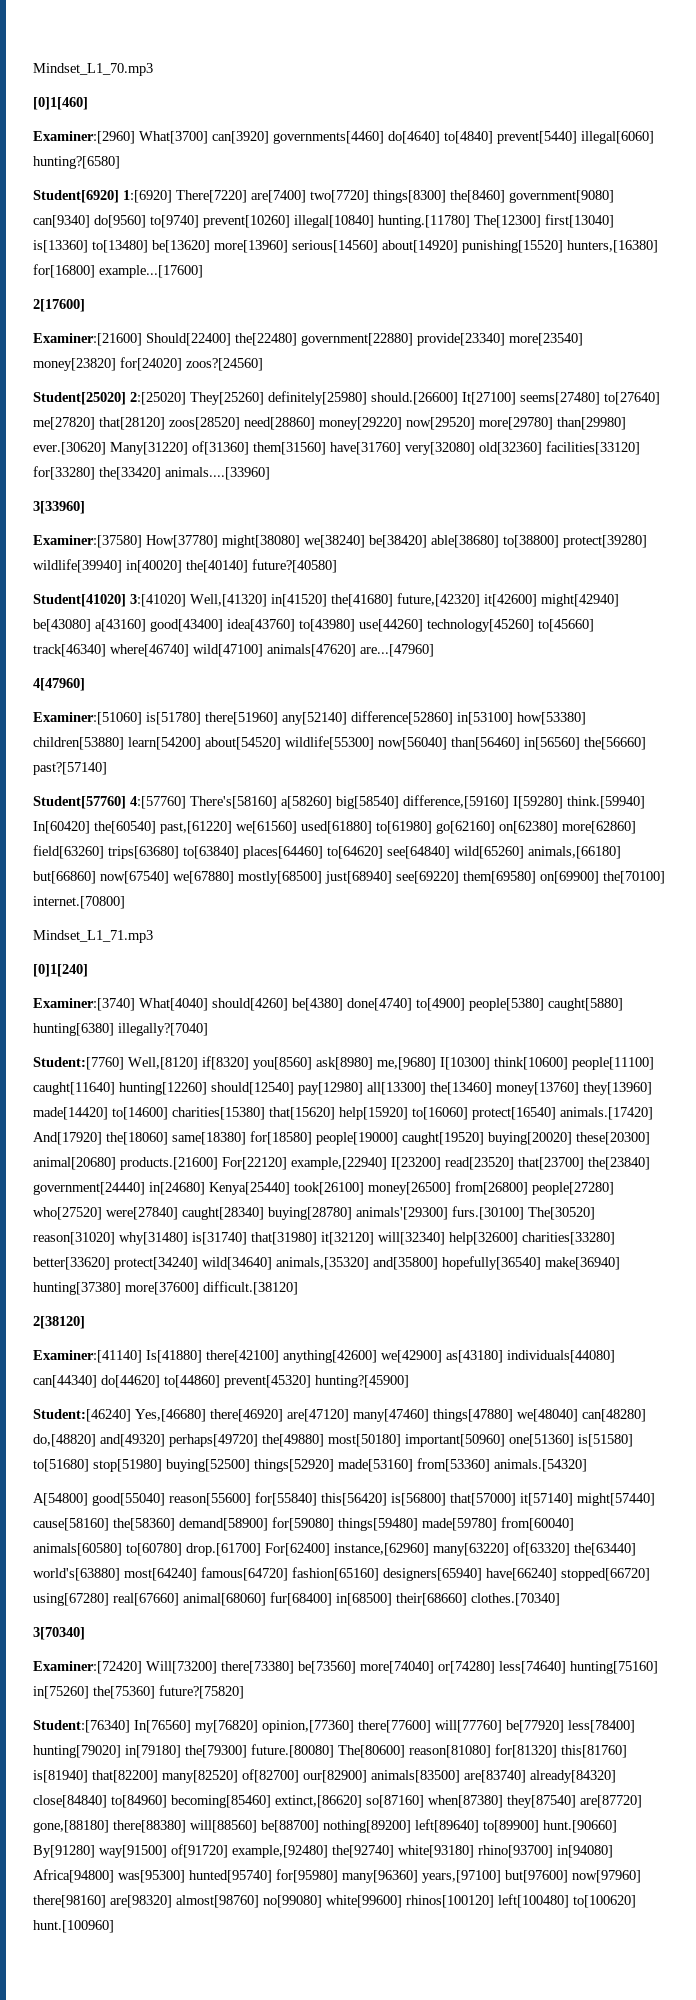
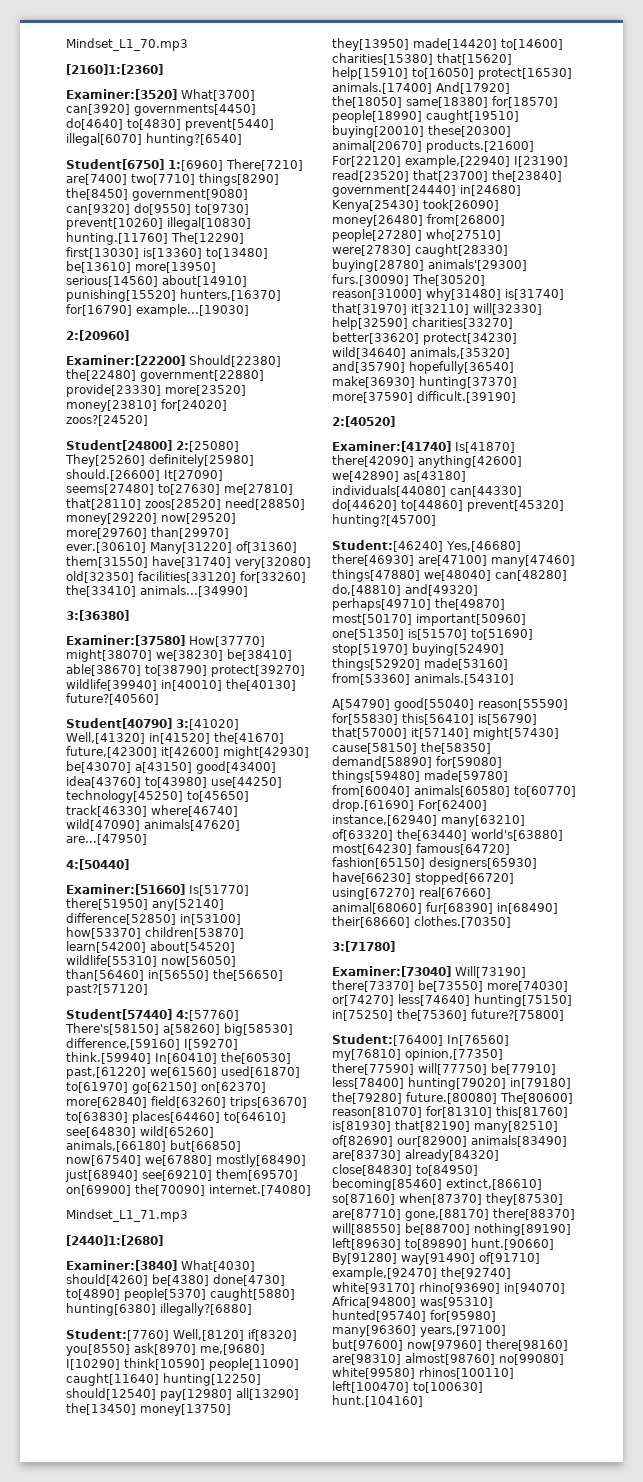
[33,97,88,110] [33,131,654,144] [33,156,120,169] [33,190,614,203] [33,214,614,228] [33,240,658,253] [33,264,203,278] [33,299,85,312] [33,333,583,346] [33,357,263,371] [33,391,660,405] [33,417,626,430] [33,441,640,455] [33,466,270,480] [33,501,85,514] [33,535,647,548] [33,559,337,573] [33,593,619,607] [33,619,594,632] [33,644,434,657] [33,678,85,691] [33,711,586,725] [33,736,646,750] [33,762,107,775] [33,795,645,809] [33,821,636,834] [33,845,450,859] [0]1[460] // Examiner:[2960] What[3700] can[3920] governments[4460] do[4640] to[4840] prevent[5440] illegal[6060] hunting?[6580] // Student[6920] 1:[6920] There[7220] are[7400] two[7720] things[8300] the[8460] government[9080] can[9340] do[9560] to[9740] prevent[10260] illegal[10840] hunting.[11780] The[12300] first[13040] is[13360] to[13480] be[13620] more[13960] serious[14560] about[14920] punishing[15520] hunters,[16380] for[16800] example...[17600] // 2[17600] // Examiner:[21600] Should[22400] the[22480] government[22880] provide[23340] more[23540] money[23820] for[24020] zoos?[24560] // Student[25020] 2:[25020] They[25260] definitely[25980] should.[26600] It[27100] seems[27480] to[27640] me[27820] that[28120] zoos[28520] need[28860] money[29220] now[29520] more[29780] than[29980] ever.[30620] Many[31220] of[31360] them[31560] have[31760] very[32080] old[32360] facilities[33120] for[33280] the[33420] animals....[33960] // 3[33960] // Examiner:[37580] How[37780] might[38080] we[38240] be[38420] able[38680] to[38800] protect[39280] wildlife[39940] in[40020] the[40140] future?[40580] // Student[41020] 3:[41020] Well,[41320] in[41520] the[41680] future,[42320] it[42600] might[42940] be[43080] a[43160] good[43400] idea[43760] to[43980] use[44260] technology[45260] to[45660] track[46340] where[46740] wild[47100] animals[47620] are...[47960] // 4[47960] // Examiner:[51060] is[51780] there[51960] any[52140] difference[52860] in[53100] how[53380] children[53880] learn[54200] about[54520] wildlife[55300] now[56040] than[56460] in[56560] the[56660] past?[57140] // Student[57760] 4:[57760] There's[58160] a[58260] big[58540] difference,[59160] I[59280] think.[59940] In[60420] the[60540] past,[61220] we[61560] used[61880] to[61980] go[62160] on[62380] more[62860] field[63260] trips[63680] to[63840] places[64460] to[64620] see[64840] -> [66,64,163,75] [66,89,255,101] [66,104,256,116] [66,118,274,131] [66,133,242,146] [66,159,303,171] [66,173,279,186] [66,188,248,201] [66,203,249,215] [66,217,251,230] [66,232,244,245] [66,247,268,259] [66,261,216,273] [66,275,247,287] [66,289,281,302] [66,304,249,317] [66,330,129,341] [66,355,281,367] [66,369,264,382] [66,384,246,397] [66,399,227,412] [66,415,148,426] [66,440,239,452] [65,454,254,467] [66,469,223,481] [66,484,293,495] [66,498,305,510] [66,513,236,525] [66,527,229,539] [66,541,297,554] [66,556,311,569] [66,571,306,583] [66,585,248,597] [66,610,129,621] [66,635,265,647] [66,649,292,662] [66,664,305,677] [66,679,296,691] [66,693,159,705] [66,718,239,730] [66,732,284,744] [66,746,309,759] [66,761,276,774] [66,776,282,788] [66,790,249,803] [66,805,238,817] [66,819,240,831] [66,834,147,845] [66,859,129,870] [66,884,249,896] [66,898,224,911] [66,913,241,925] [66,927,244,939] [66,941,235,953] [66,955,236,967] [66,969,283,981] [66,984,148,996] [66,1009,239,1021] [65,1023,293,1036] [66,1038,238,1050] [66,1052,291,1064] [66,1066,300,1079] [66,1082,266,1094] [66,1096,307,1109] [66,1111,286,1124] [66,1127,136,1138] [2160]1:[2360] // Examiner:[3520] What[3700] can[3920] governments[4450] do[4640] to[4830] prevent[5440] illegal[6070] hunting?[6540] // Student[6750] 1:[6960] There[7210] are[7400] two[7710] things[8290] the[8450] government[9080] can[9320] do[9550] to[9730] prevent[10260] illegal[10830] hunting.[11760] The[12290] first[13030] is[13360] to[13480] be[13610] more[13950] serious[14560] about[14910] punishing[15520] hunters,[16370] for[16790] example...[19030] // 2:[20960] // Examiner:[22200] Should[22380] the[22480] government[22880] provide[23330] more[23520] money[23810] for[24020] zoos?[24520] // Student[24800] 2:[25080] They[25260] definitely[25980] should.[26600] It[27090] seems[27480] to[27630] me[27810] that[28110] zoos[28520] need[28850] money[29220] now[29520] more[29760] than[29970] ever.[30610] Many[31220] of[31360] them[31550] have[31740] very[32080] old[32350] facilities[33120] for[33260] the[33410] animals...[34990] // 3:[36380] // Examiner:[37580] How[37770] might[38070] we[38230] be[38410] able[38670] to[38790] protect[39270] wildlife[39940] in[40010] the[40130] future?[40560] // Student[40790] 3:[41020] Well,[41320] in[41520] the[41670] future,[42300] it[42600] might[42930] be[43070] a[43150] good[43400] idea[43760] to[43980] use[44250] technology[45250] to[45650] track[46330] where[46740] wild[47090] animals[47620] are...[47950] // 4:[50440] // Examiner:[51660] Is[51770] there[51950] any[52140] difference[52850] in[53100] how[53370] children[53870] learn[54200] about[54520] wildlife[55310] now[56050] than[56460] in[56550] the[56650] past?[57120] // Student[57440] 4:[57760] There's[58150] a[58260] big[58530] difference,[59160] I[59270] think.[59940] In[60410] the[60530] past,[61220] we[61560] used[61870] to[61970] go[62150] on[62370] more[62840] field[63260] trips[63670] to[63830] places[64460] to[64610] see[64830]
[33,871,96,884] but[66860] -> [170,1140,241,1152] but[66850]
[238,871,665,884] [33,896,125,909] [33,930,153,943] [33,964,88,977] [33,998,544,1011] mostly[68500] just[68940] see[69220] them[69580] on[69900] the[70100] internet.[70800] // Mindset_L1_71.mp3 // [0]1[240] // Examiner:[3740] What[4040] should[4260] be[4380] done[4740] to[4900] people[5380] -> [216,1154,306,1167] [65,1169,298,1182] [66,1184,311,1196] [66,1209,188,1222] [66,1235,163,1246] [66,1260,255,1272] [66,1274,285,1286] [66,1288,206,1301] mostly[68490] just[68940] see[69210] them[69570] on[69900] the[70090] internet.[74080] // Mindset_L1_71.mp3 // [2440]1:[2680] // Examiner:[3840] What[4030] should[4260] be[4380] done[4730] to[4890] people[5370]
[118,1023,208,1036] illegally?[7040] -> [160,1303,252,1316] illegally?[6880]
[253,1057,654,1070] [33,1082,652,1095] [33,1107,653,1120] [33,1131,650,1145] [33,1157,116,1170] you[8560] ask[8980] me,[9680] I[10300] think[10600] people[11100] caught[11640] hunting[12260] should[12540] pay[12980] all[13300] the[13460] money[13760] they[13960] made[14420] to[14600] charities[15380] that[15620] help[15920] to[16060] protect[16540] animals.[17420] And[17920] the[18060] same[18380] for[18580] people[19000] caught[19520] buying[20020] these[20300] animal[20680] -> [66,1343,265,1356] [66,1358,299,1371] [66,1373,261,1386] [66,1388,299,1401] [66,1403,231,1416] [332,38,563,51] [332,53,512,65] [332,67,572,80] [332,82,510,94] [332,96,558,108] [332,110,519,123] [332,125,511,138] [332,140,422,152] you[8550] ask[8970] me,[9680] I[10290] think[10590] people[11090] caught[11640] hunting[12250] should[12540] pay[12980] all[13290] the[13450] money[13750] they[13950] made[14420] to[14600] charities[15380] that[15620] help[15910] to[16050] protect[16530] animals.[17400] And[17920] the[18050] same[18380] for[18570] people[18990] caught[19510] buying[20010] these[20300] animal[20670]
[391,1157,441,1170] I[23200] -> [514,156,568,167] I[23190]
[209,1181,614,1195] [33,1206,595,1220] [33,1232,615,1245] [33,1256,620,1270] [33,1281,298,1295] [33,1316,85,1329] [33,1350,442,1363] Kenya[25440] took[26100] money[26500] from[26800] people[27280] who[27520] were[27840] caught[28340] buying[28780] animals'[29300] furs.[30100] The[30520] reason[31020] why[31480] is[31740] that[31980] it[32120] will[32340] help[32600] charities[33280] better[33620] protect[34240] wild[34640] animals,[35320] and[35800] hopefully[36540] make[36940] hunting[37380] more[37600] difficult.[38120] // 2[38120] // Examiner:[41140] Is[41880] there[42100] anything[42600] we[42900] -> [332,199,499,212] [332,214,505,227] [332,229,501,242] [332,244,508,257] [332,259,527,272] [332,274,485,286] [332,288,564,301] [332,303,542,315] [332,317,513,330] [332,332,517,345] [332,347,510,359] [332,361,514,374] [332,376,517,389] [332,391,516,403] [332,416,395,427] [332,441,515,453] [332,455,522,468] [332,471,399,482] Kenya[25430] took[26090] money[26480] from[26800] people[27280] who[27510] were[27830] caught[28330] buying[28780] animals'[29300] furs.[30090] The[30520] reason[31000] why[31480] is[31740] that[31970] it[32110] will[32330] help[32590] charities[33270] better[33620] protect[34230] wild[34640] animals,[35320] and[35790] hopefully[36540] make[36930] hunting[37370] more[37590] difficult.[39190] // 2:[40520] // Examiner:[41740] Is[41870] there[42090] anything[42600] we[42890]
[33,1375,97,1388] can[44340] -> [450,486,522,497] can[44330]
[315,1375,409,1388] hunting?[45900] -> [332,514,436,527] hunting?[45700]
[210,1409,349,1422] there[46920] are[47120] -> [332,554,487,566] there[46930] are[47100]
[33,1434,633,1447] [33,1458,587,1472] [33,1492,655,1506] [33,1518,268,1531] do,[48820] and[49320] perhaps[49720] the[49880] most[50180] important[50960] one[51360] is[51580] to[51680] stop[51980] buying[52500] things[52920] made[53160] from[53360] animals.[54320] // A[54800] good[55040] reason[55600] for[55840] this[56420] is[56800] that[57000] it[57140] might[57440] cause[58160] the[58360] demand[58900] -> [332,584,478,596] [332,598,505,611] [332,614,526,626] [332,629,533,640] [332,643,504,656] [332,658,508,671] [332,673,514,685] [332,698,568,711] [332,713,537,725] [332,727,559,740] [332,742,491,754] [332,756,432,768] do,[48810] and[49320] perhaps[49710] the[49870] most[50170] important[50960] one[51350] is[51570] to[51690] stop[51970] buying[52490] things[52920] made[53160] from[53360] animals.[54310] // A[54790] good[55040] reason[55590] for[55830] this[56410] is[56790] that[57000] it[57140] might[57430] cause[58150] the[58350] demand[58890]
[126,1542,636,1556] [33,1567,650,1581] [33,1592,560,1606] [33,1627,85,1640] [33,1661,658,1674] [33,1685,244,1699] [33,1720,564,1733] to[60780] drop.[61700] For[62400] instance,[62960] many[63220] of[63320] the[63440] world's[63880] most[64240] famous[64720] fashion[65160] designers[65940] have[66240] stopped[66720] using[67280] real[67660] animal[68060] fur[68400] in[68500] their[68660] clothes.[70340] // 3[70340] // Examiner:[72420] Will[73200] there[73380] be[73560] more[74040] or[74280] less[74640] hunting[75160] in[75260] the[75360] future?[75820] // Student:[76340] In[76560] my[76820] opinion,[77360] there[77600] will[77760] be[77920] -> [514,786,576,797] [332,799,487,812] [332,815,525,827] [332,829,563,841] [332,843,510,855] [332,857,537,870] [332,872,514,885] [332,887,491,900] [332,902,558,914] [332,916,511,928] [332,941,395,952] [332,966,526,978] [332,980,568,992] [332,994,572,1007] [332,1009,564,1021] [332,1034,509,1046] [332,1049,503,1061] [332,1063,556,1075] to[60770] drop.[61690] For[62400] instance,[62940] many[63210] of[63320] the[63440] world's[63880] most[64230] famous[64720] fashion[65150] designers[65930] have[66230] stopped[66720] using[67270] real[67660] animal[68060] fur[68390] in[68490] their[68660] clothes.[70350] // 3:[71780] // Examiner:[73040] Will[73190] there[73370] be[73550] more[74030] or[74270] less[74640] hunting[75150] in[75250] the[75360] future?[75800] // Student:[76400] In[76560] my[76810] opinion,[77350] there[77590] will[77750] be[77910]
[185,1745,247,1758] the[79300] -> [332,1092,402,1104] the[79280]
[409,1744,627,1758] [33,1769,616,1783] [33,1795,642,1808] [33,1819,617,1833] [33,1844,613,1858] [33,1869,185,1883] reason[81080] for[81320] this[81760] is[81940] that[82200] many[82520] of[82700] our[82900] animals[83500] are[83740] already[84320] close[84840] to[84960] becoming[85460] extinct,[86620] so[87160] when[87380] they[87540] are[87720] gone,[88180] there[88380] will[88560] be[88700] nothing[89200] left[89640] to[89900] hunt.[90660] By[91280] way[91500] of[91720] example,[92480] the[92740] white[93180] rhino[93700] in[94080] Africa[94800] was[95300] -> [332,1106,568,1118] [332,1120,558,1133] [332,1135,567,1147] [332,1149,499,1162] [332,1164,478,1176] [332,1178,542,1191] [332,1193,563,1206] [332,1208,575,1221] [332,1223,571,1236] [332,1238,554,1250] [332,1252,540,1265] [332,1267,511,1280] [332,1282,565,1294] [332,1296,493,1308] reason[81070] for[81310] this[81760] is[81930] that[82190] many[82510] of[82690] our[82900] animals[83490] are[83730] already[84320] close[84830] to[84950] becoming[85460] extinct,[86610] so[87160] when[87370] they[87530] are[87710] gone,[88170] there[88370] will[88550] be[88700] nothing[89190] left[89630] to[89890] hunt.[90660] By[91280] way[91490] of[91710] example,[92470] the[92740] white[93170] rhino[93690] in[94070] Africa[94800] was[95310]
[110,1895,172,1908] are[98320] -> [332,1354,401,1365] are[98310]
[326,1894,636,1908] [33,1920,114,1933] white[99600] rhinos[100120] left[100480] to[100620] hunt.[100960] -> [332,1367,514,1379] [332,1381,483,1393] [332,1395,423,1407] white[99580] rhinos[100110] left[100470] to[100630] hunt.[104160]

